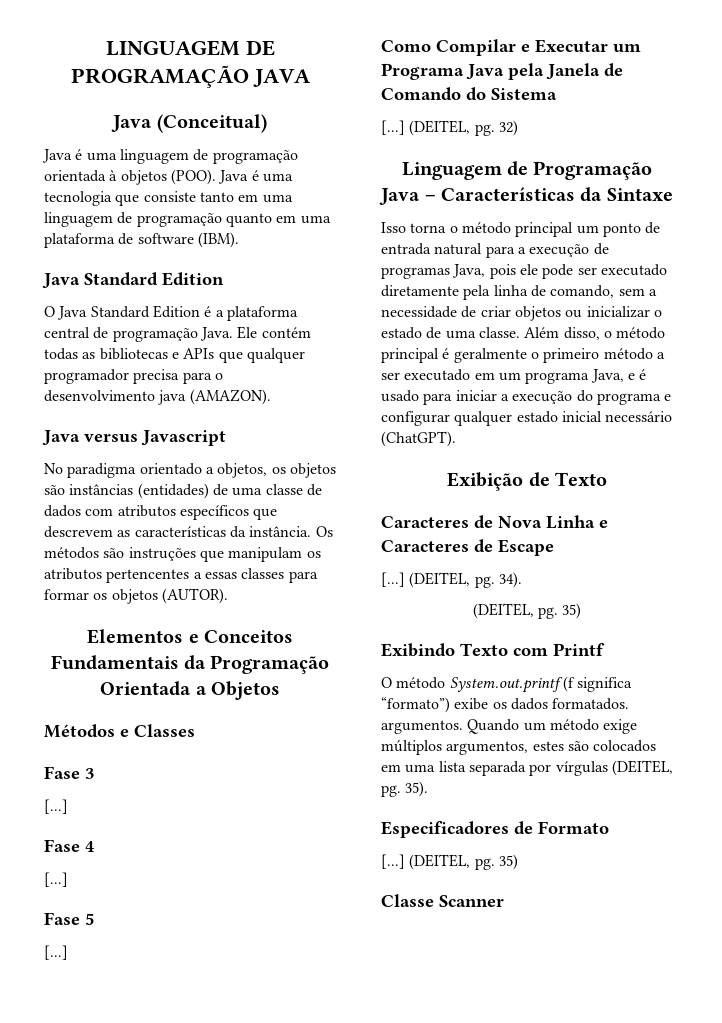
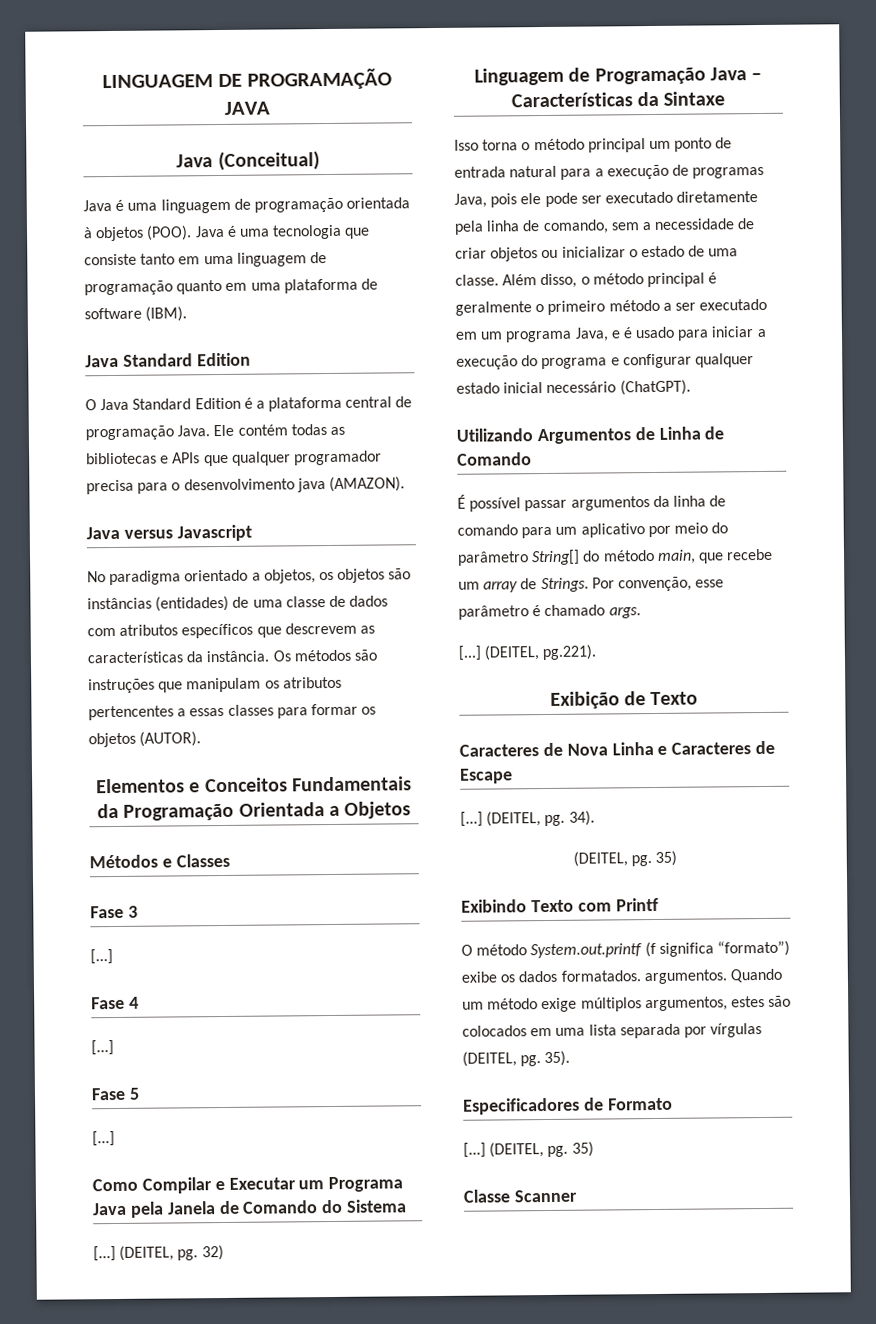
(456, 439) none -> [456,426,725,445] [457,452,532,466] [457,494,727,512] [457,522,729,539] [457,548,774,566] [458,576,725,593] [458,604,641,620] [458,644,597,661] // Utilizando Argumentos de Linha de Comando // É possível passar argumentos da linha de comando para um aplicativo por meio do parâmetro String[] do método main, que recebe um array de Strings. Por convenção, esse parâmetro é chamado args. // [...] (DEITEL, pg.221).

